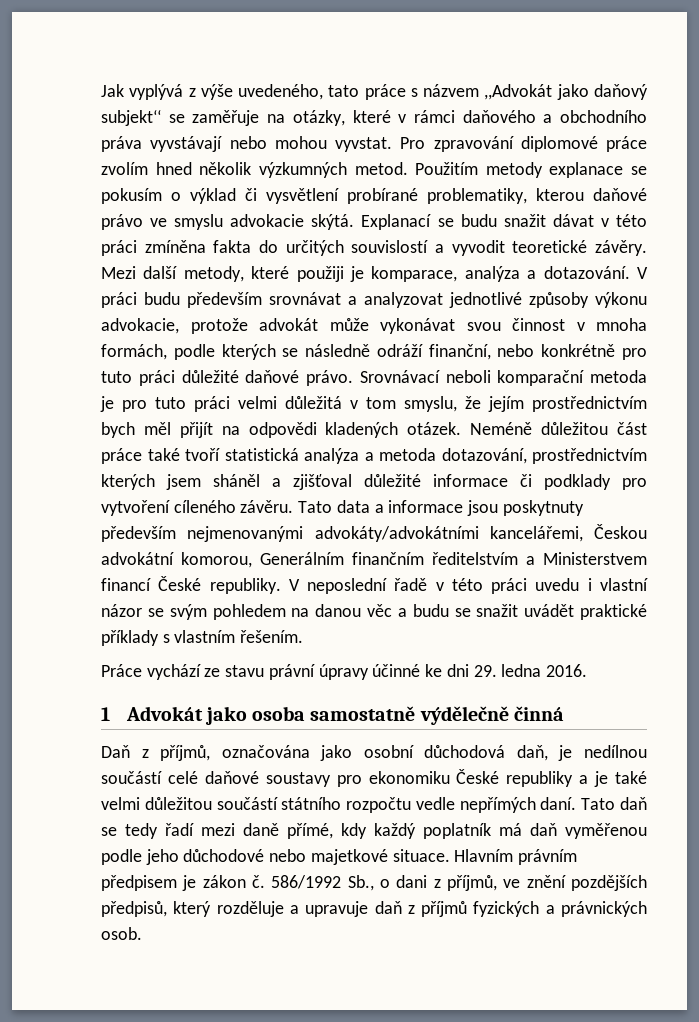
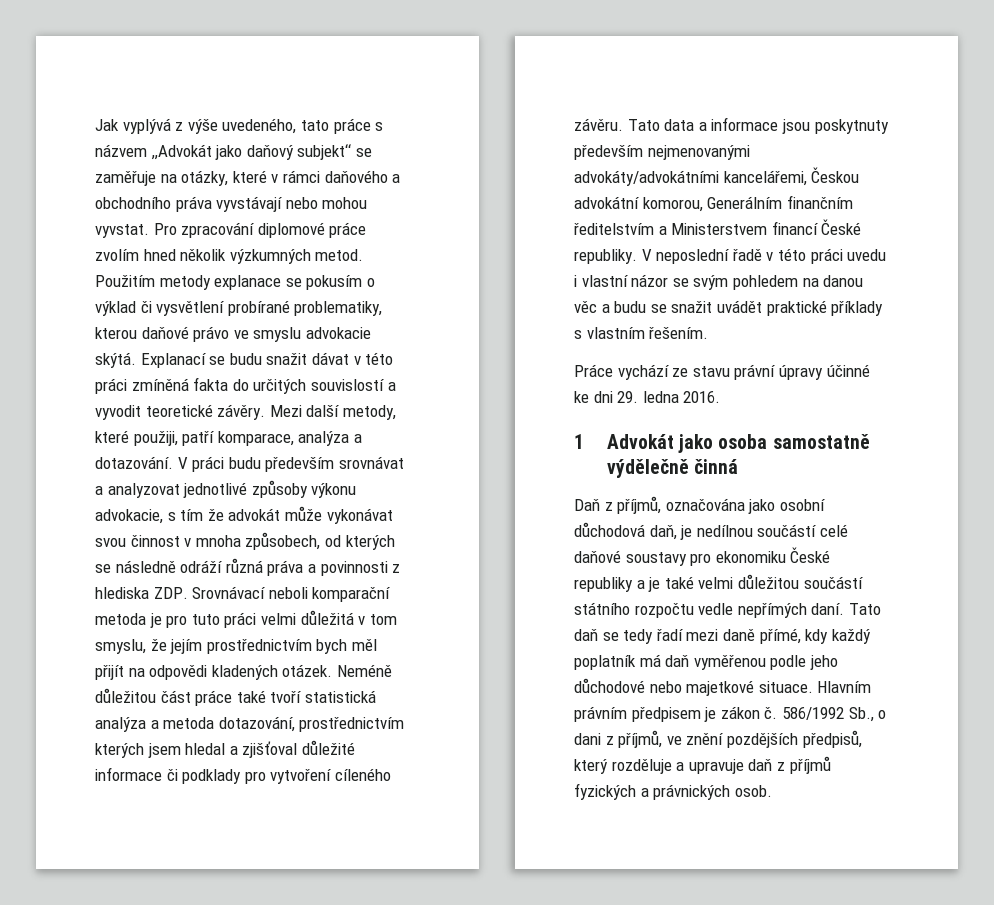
[433,136,514,152] zpravování -> [181,222,256,238] zpracování
[144,240,206,253] zmíněna -> [131,378,189,391] zmíněná
[296,266,364,282] použiji je -> [133,431,216,446] použiji, patří
[190,318,248,334] protože -> [167,509,224,521] s tím že
[101,344,215,360] formách, podle -> [245,532,341,550] způsobech, od
[428,344,647,360] [101,370,353,386] finanční, nebo konkrétně pro tuto práci důležité daňové právo. -> [225,558,401,576] [95,587,188,599] různá práva a povinnosti z hlediska ZDP.
[213,474,260,487] sháněl -> [185,743,226,755] hledal

